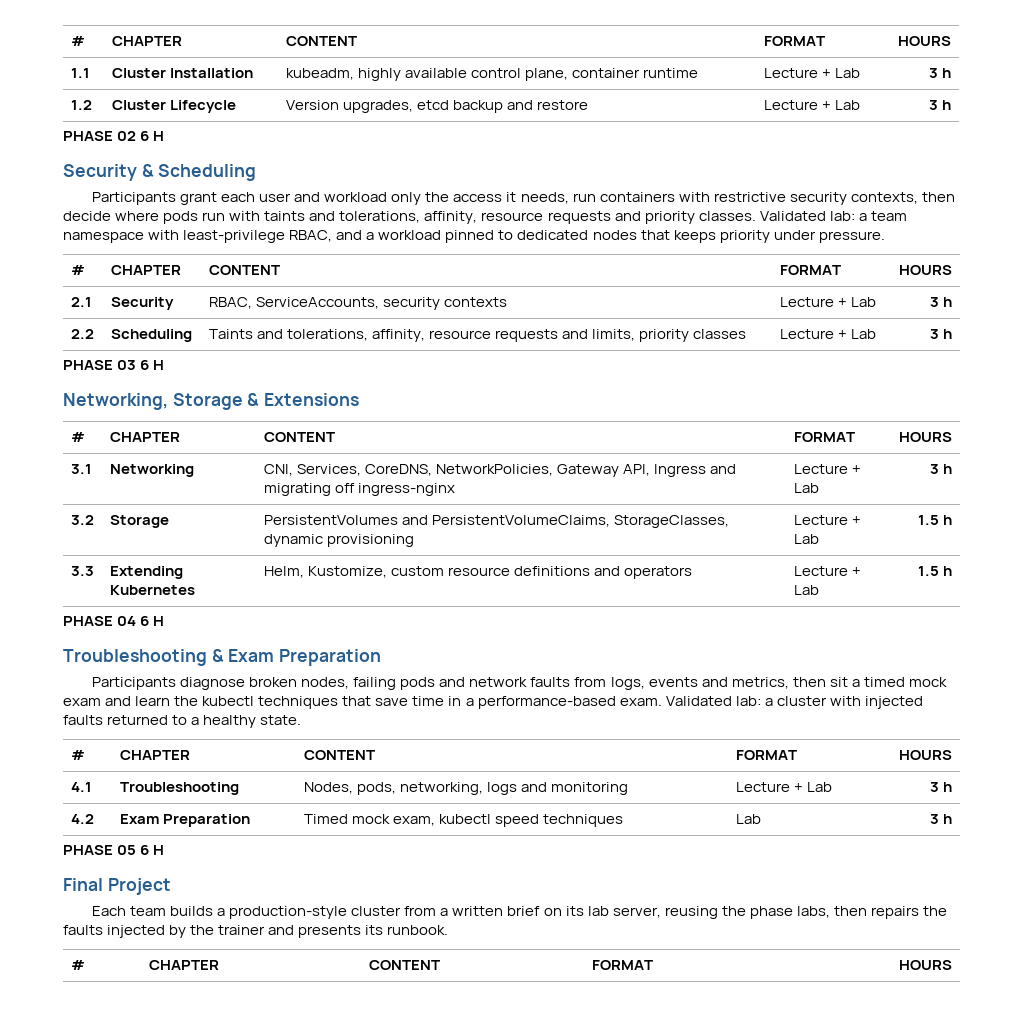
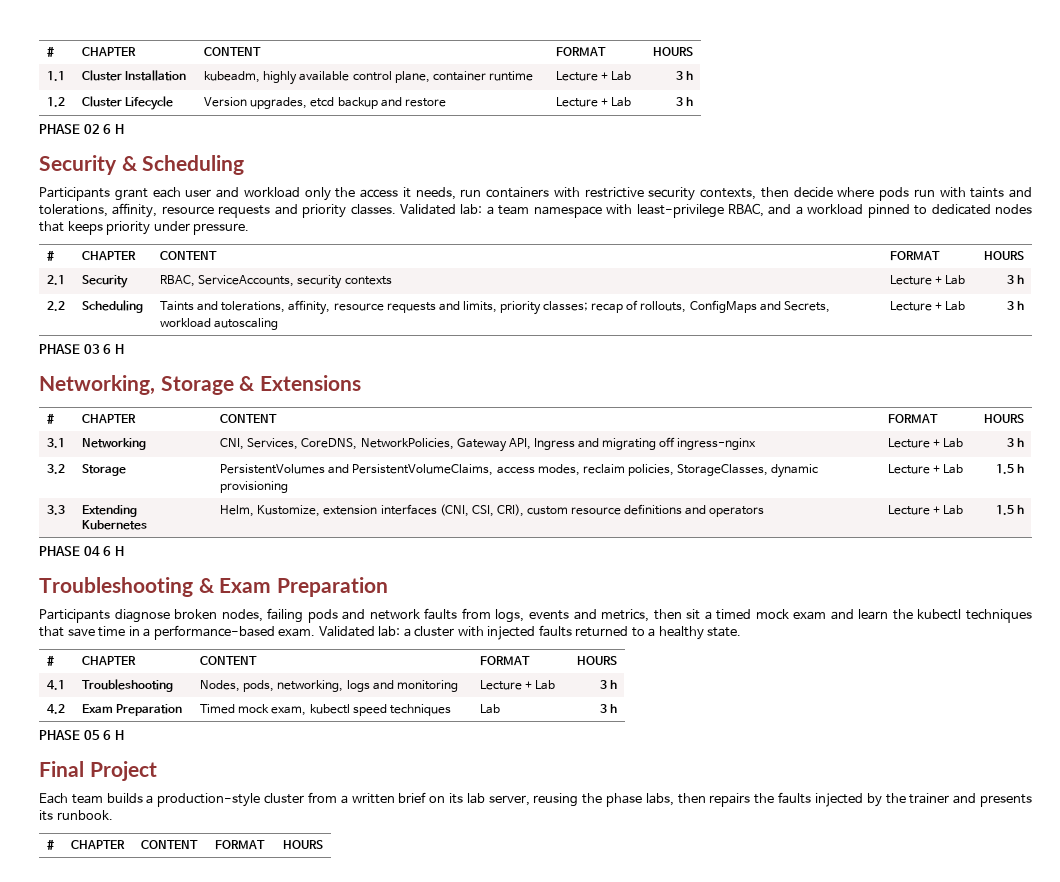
[693,329,747,339] classes -> [543,300,830,313] [160,318,279,330] classes; recap of rollouts, ConfigMaps and Secrets, workload autoscaling
(610, 521) none -> [496,464,674,476] access modes, reclaim policies,
(387, 572) none -> [323,504,524,517] extension interfaces (CNI, CSI, CRI),

